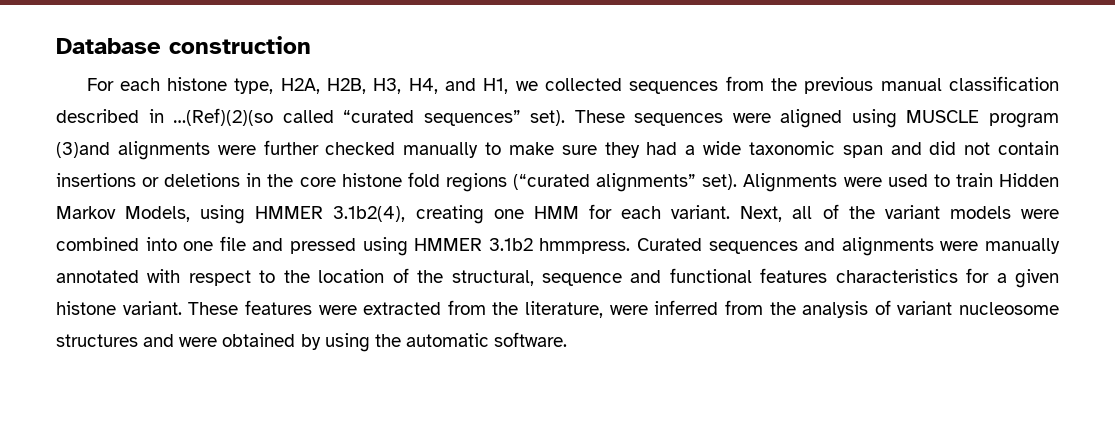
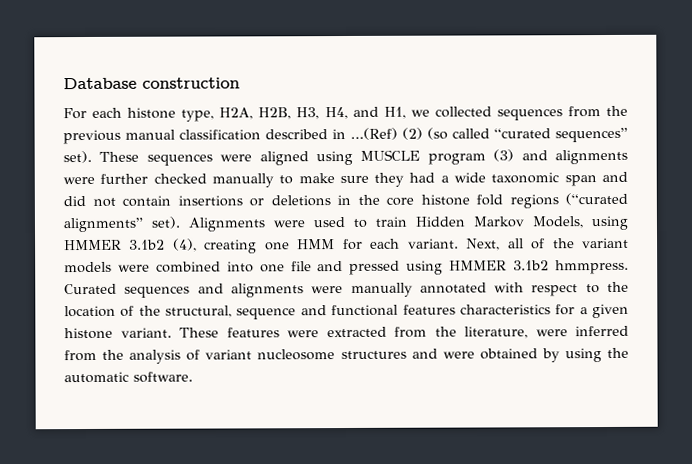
[173,108,274,126] …(Ref)(2)(so -> [350,127,448,140] …(Ref) (2) (so
[56,142,110,158] (3)and -> [493,149,548,162] (3) and
[333,206,406,222] 3.1b2(4), -> [129,238,197,252] 3.1b2 (4),

